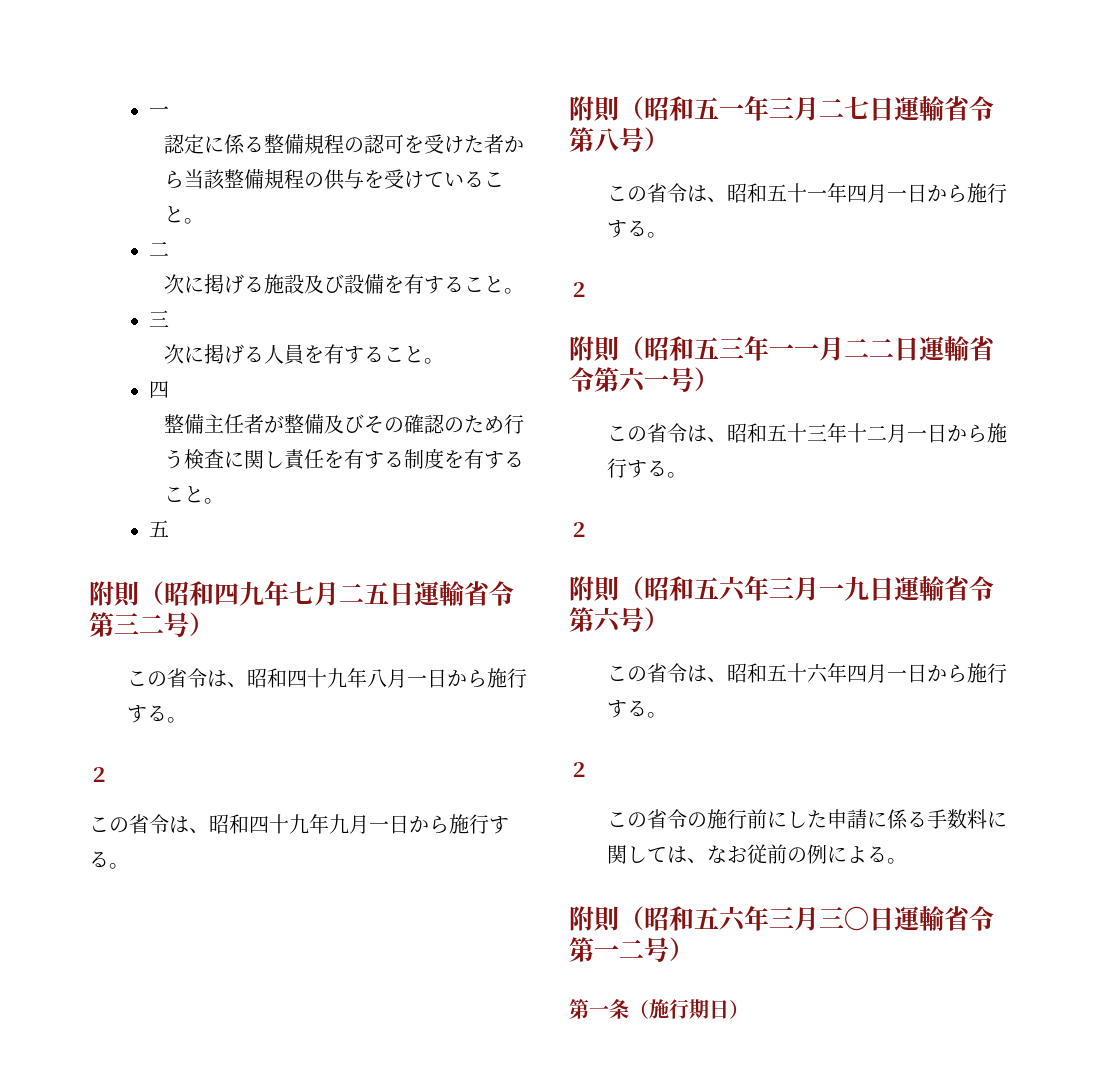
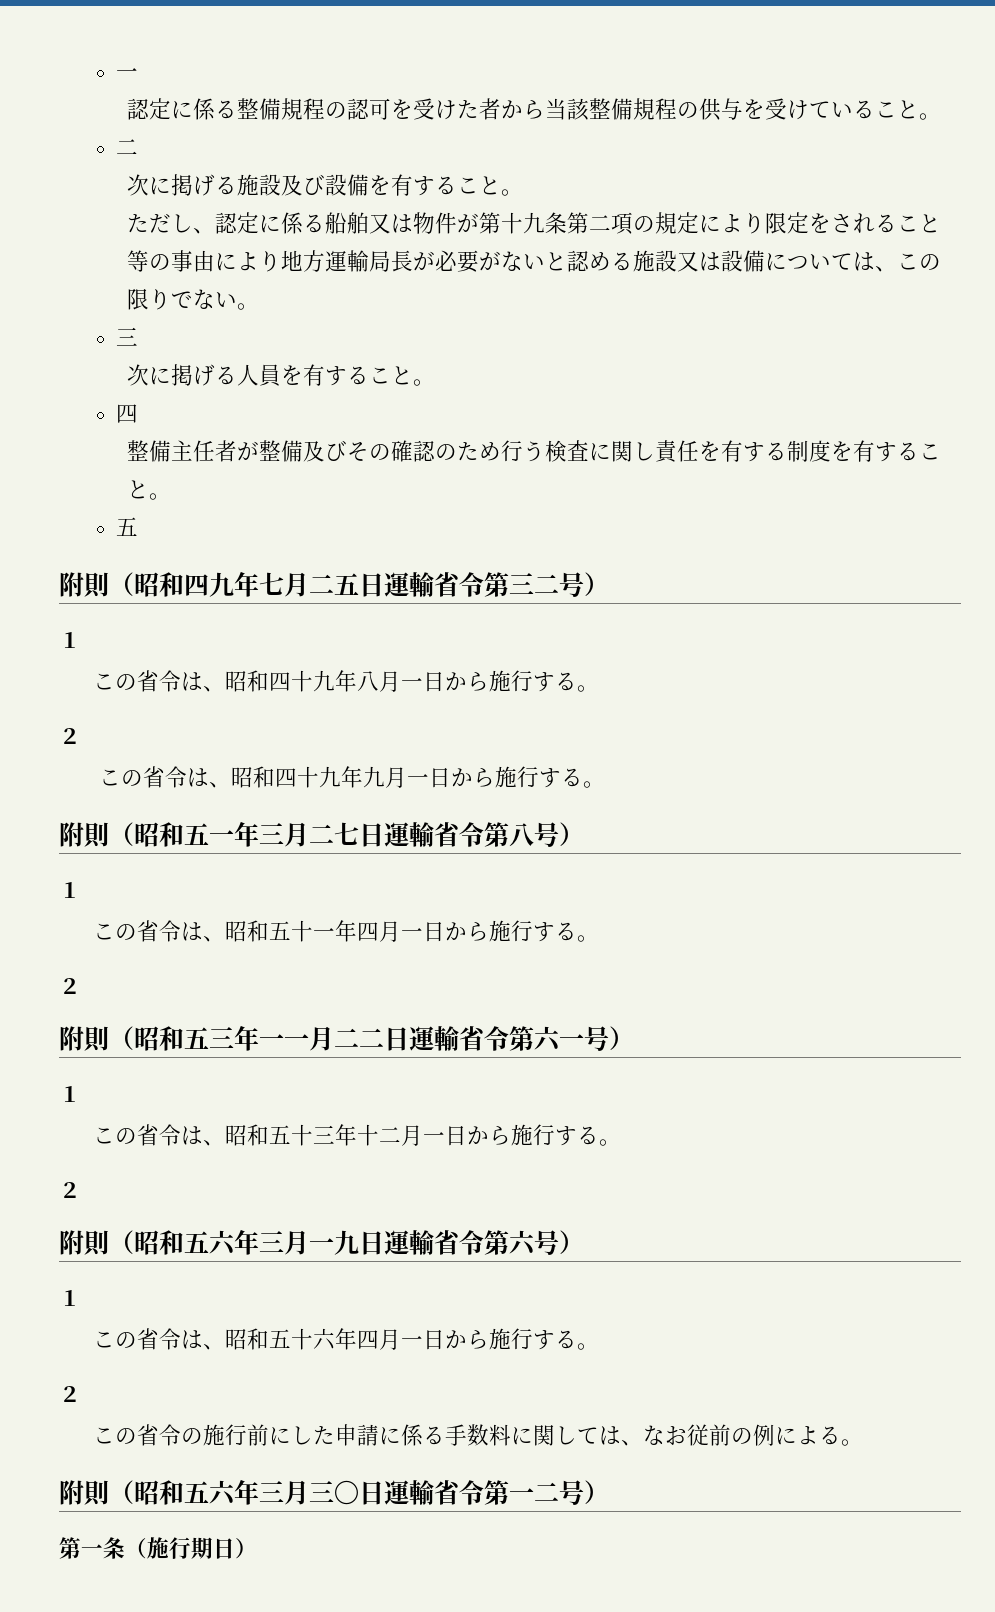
(525, 291) none -> [126,212,941,235] [126,250,941,273] [126,288,259,310] // ただし、認定に係る船舶又は物件が第十九条第二項の規定により限定をされること等の事由により地方運輸局長が必要がないと認める施設又は設備については、この限りでない。
(214, 624) none -> [59,632,81,648] // １
(669, 139) none -> [59,882,81,898] // １
(719, 379) none -> [59,1086,81,1102] // １
(669, 619) none -> [59,1290,81,1306] // １

